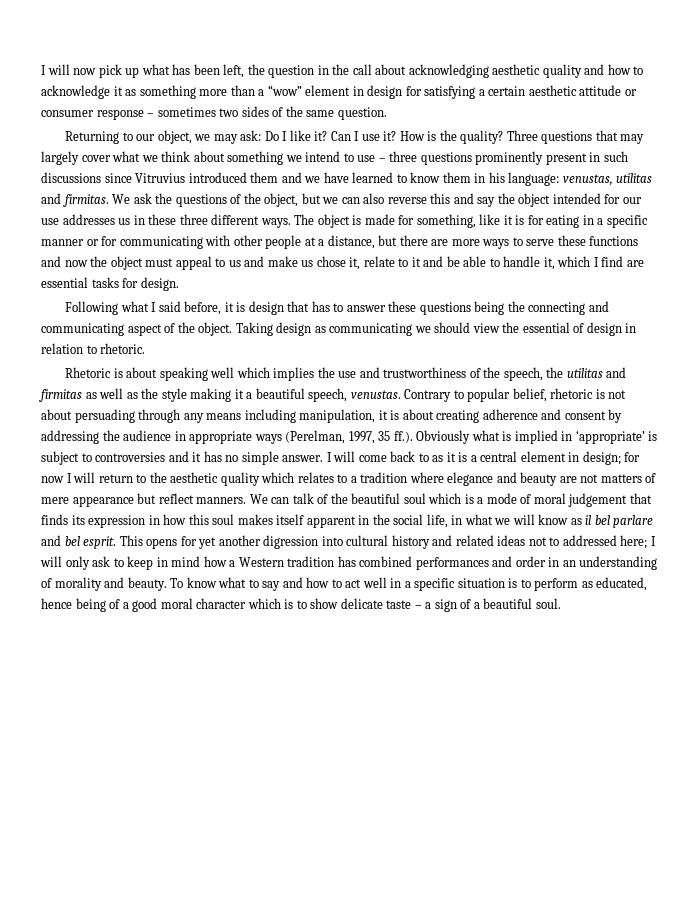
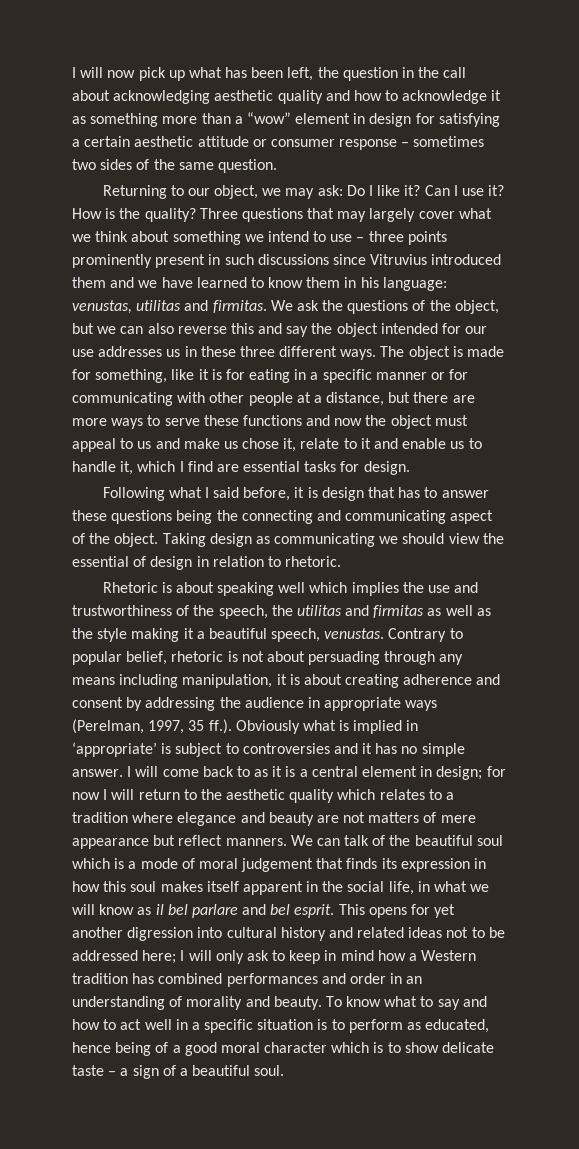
[420,152,472,165] questions -> [407,231,447,245] points
[446,256,487,267] be able -> [402,438,465,449] enable us
(560, 541) none -> [488,927,505,938] be

